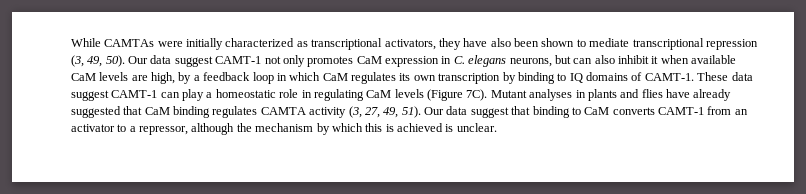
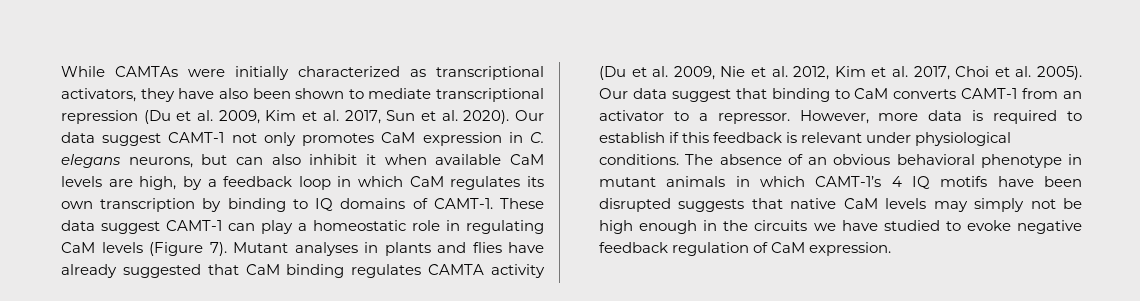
[70,55,125,67] (3, 49, 50). -> [143,110,510,124] (Du et al. 2009, Kim et al. 2017, Sun et al. 2020).
[466,89,488,101] 7C). -> [209,242,227,256] 7).
[348,106,421,118] (3, 27, 49, 51). -> [599,66,1082,80] (Du et al. 2009, Nie et al. 2012, Kim et al. 2017, Choi et al. 2005).
[139,123,497,135] repressor, although the mechanism by which this is achieved is unclear. -> [717,110,1082,124] [599,132,1012,146] [599,154,1082,168] [599,176,1082,189] [599,198,1082,212] [599,220,1082,234] [599,242,892,256] repressor. However, more data is required to establish if this feedback is relevant under physiological conditions. The absence of an obvious behavioral phenotype in mutant animals in which CAMT-1’s 4 IQ motifs have been disrupted suggests that native CaM levels may simply not be high enough in the circuits we have studied to evoke negative feedback regulation of CaM expression.

